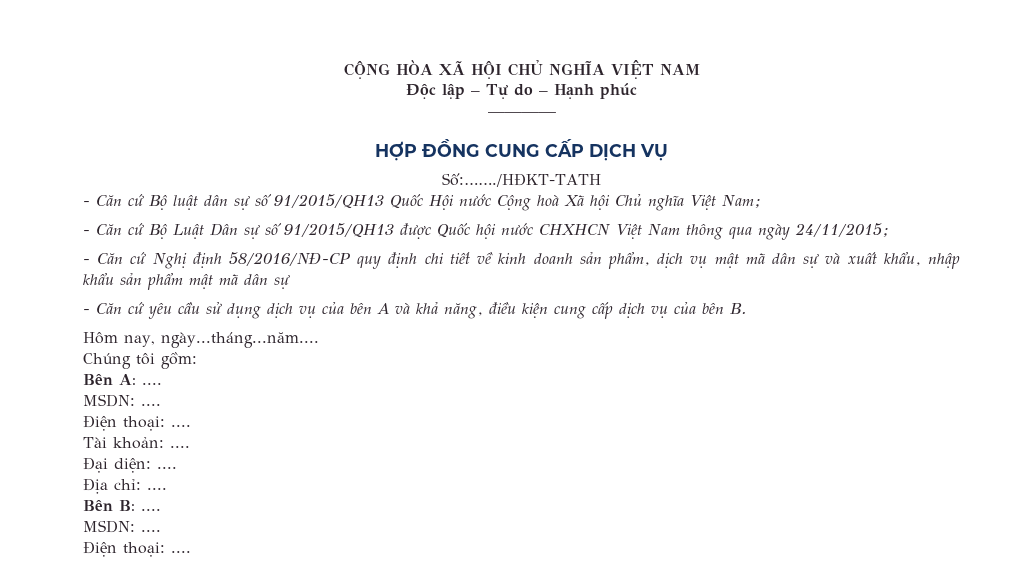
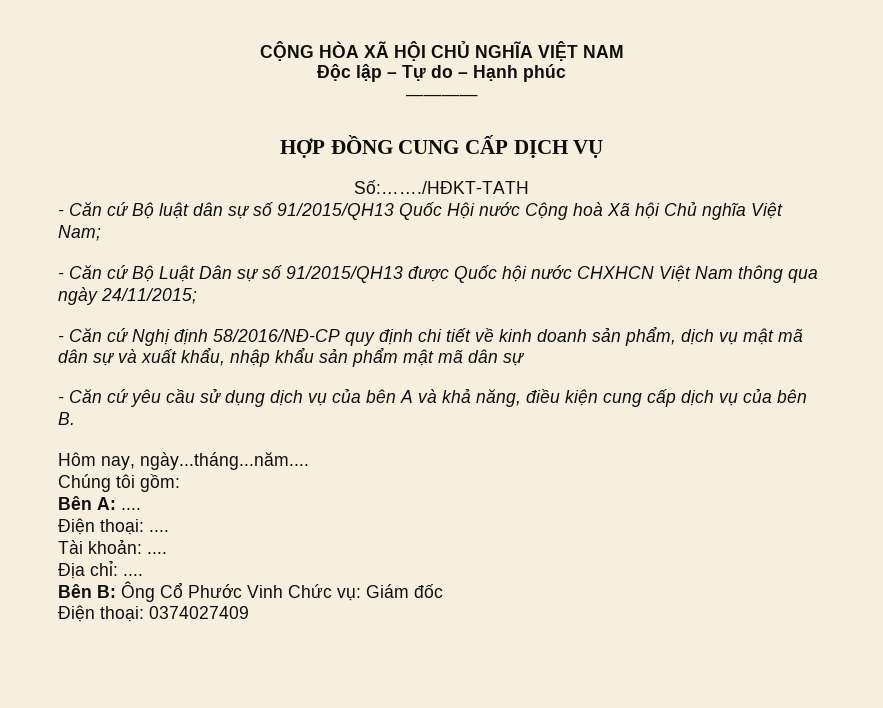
[83,394,161,407] // MSDN: .... -> (141, 509) none
[83,457,177,473] // Đại diện: .... -> (167, 553) none
[141,508,161,511] [83,520,161,533] [83,541,191,557] .... // MSDN: .... // Điện thoại: .... -> [121,581,443,602] [58,605,249,622] Ông Cổ Phước Vinh Chức vụ: Giám đốc // Điện thoại: 0374027409

